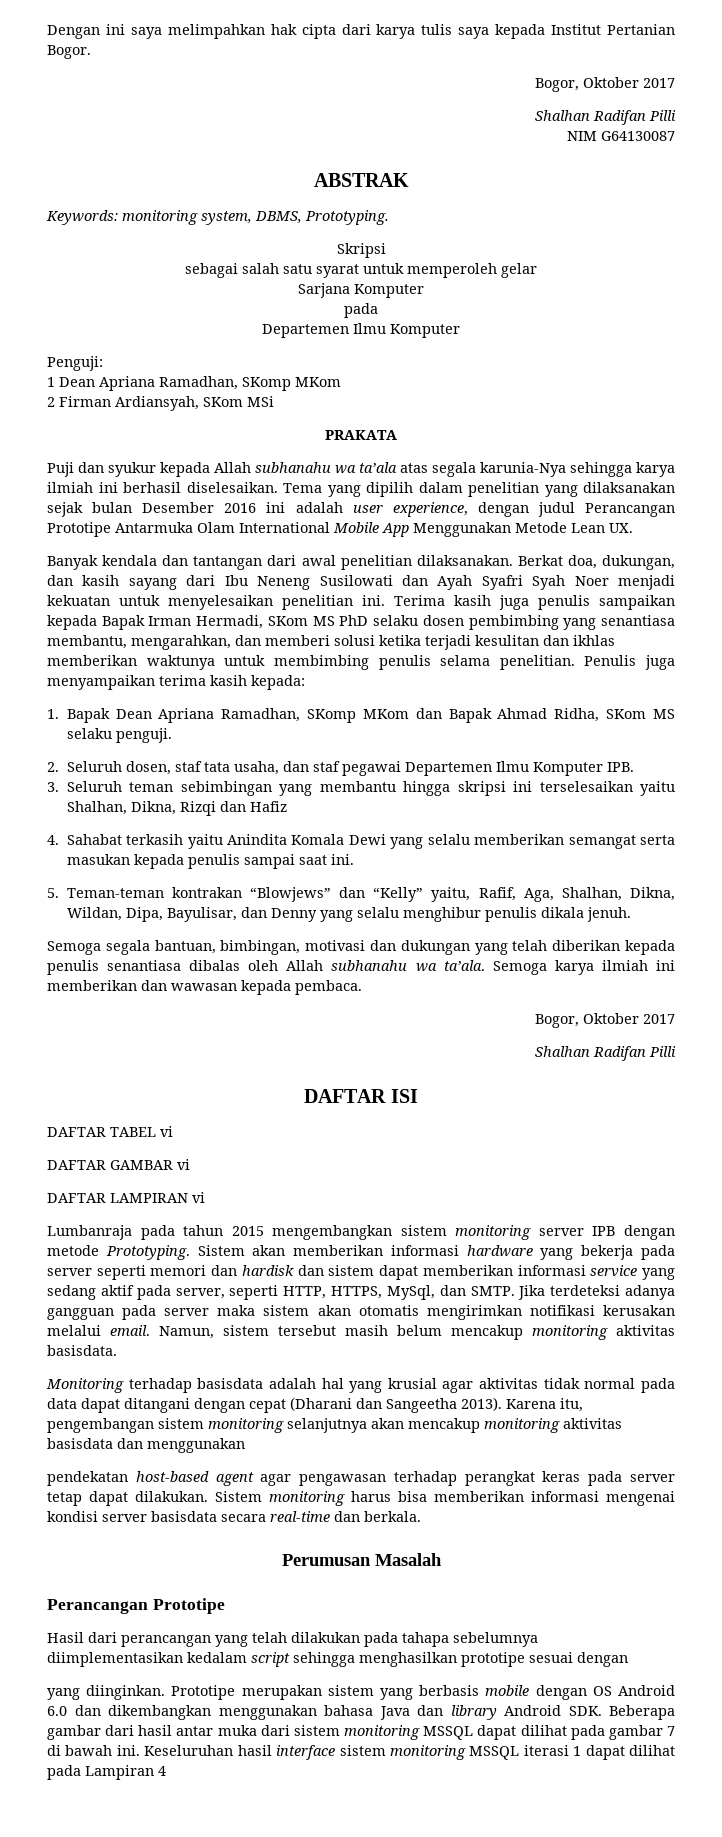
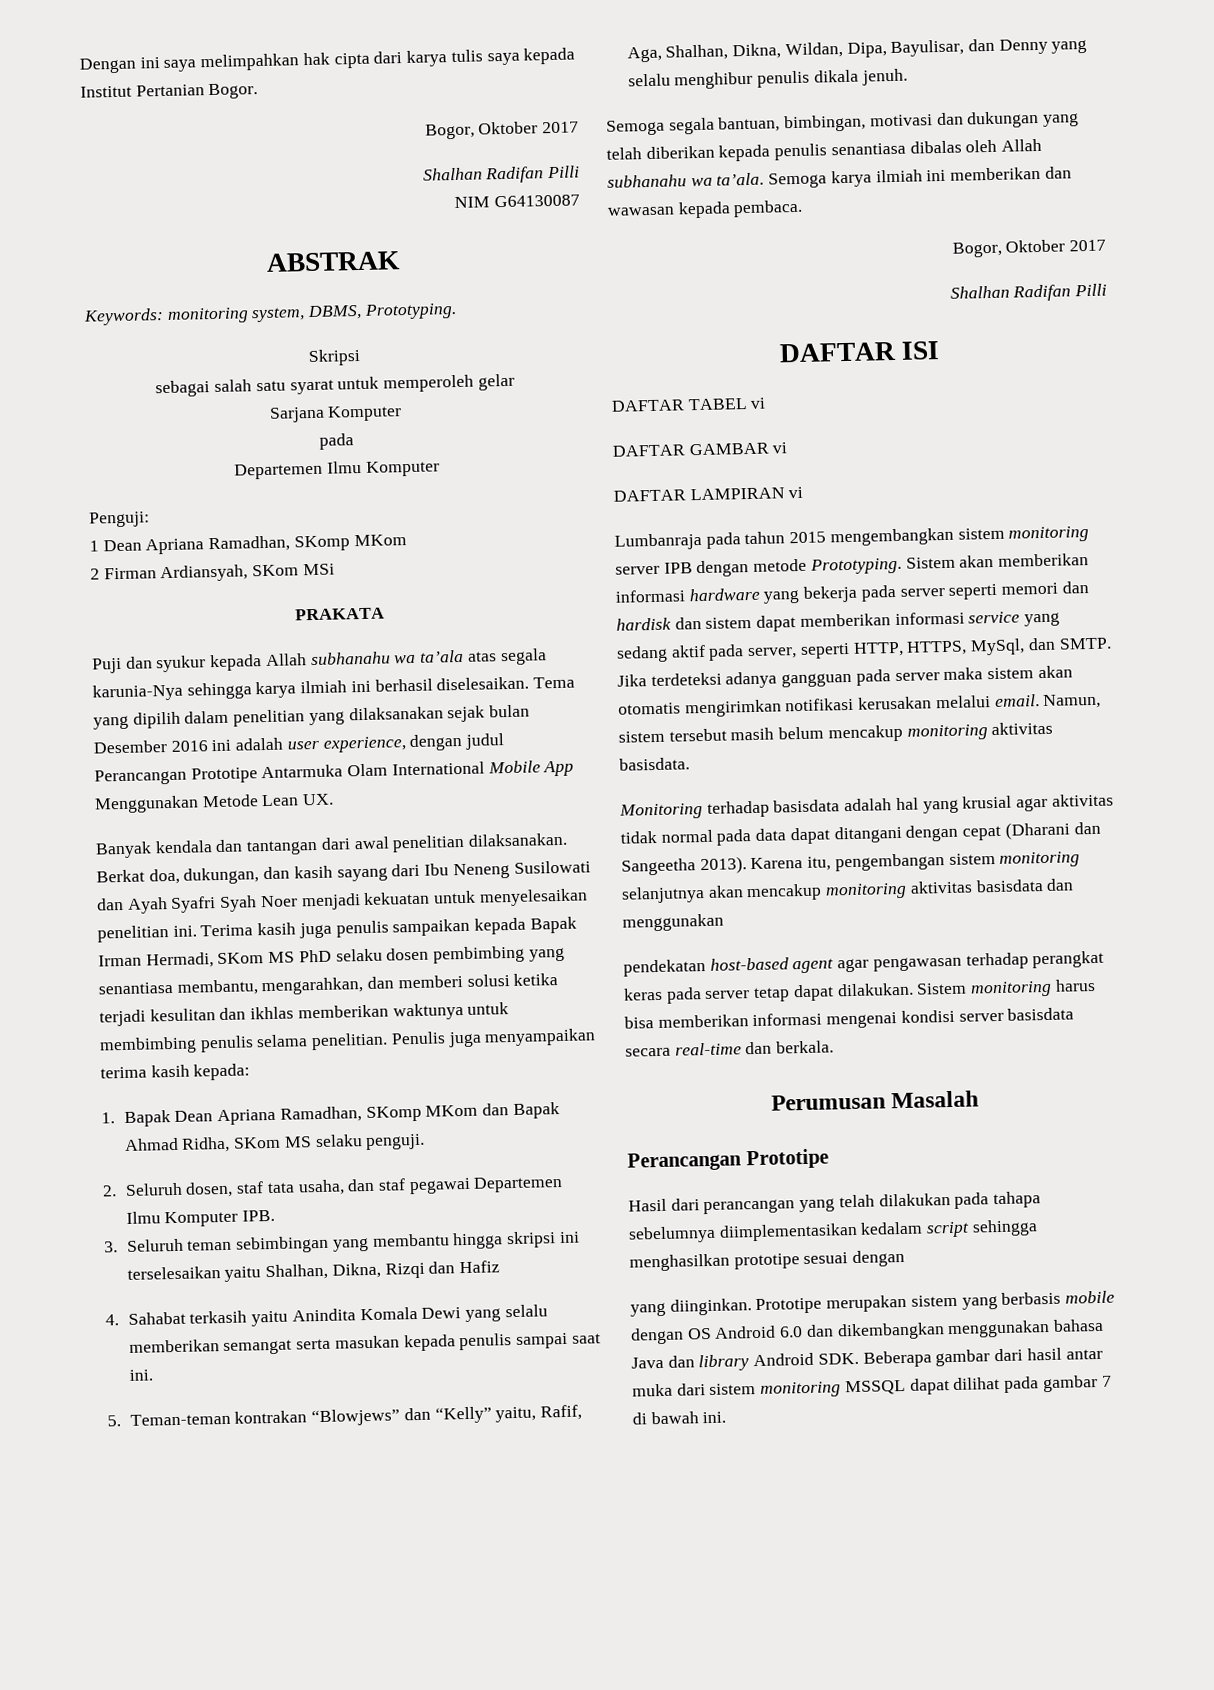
[144,1745,675,1760] [47,1765,166,1780] Keseluruhan hasil interface sistem monitoring MSSQL iterasi 1 dapat dilihat pada Lampiran 4 -> (727, 1417) none

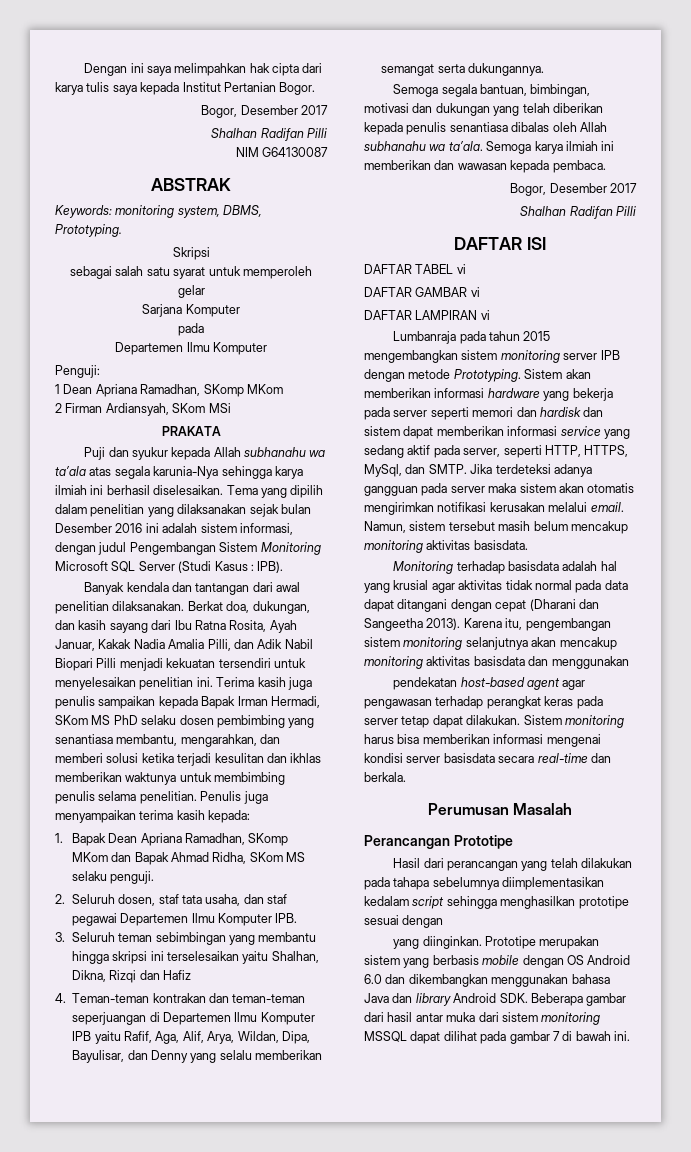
[478,121,539,135] Oktober -> [240,105,298,115] Desember
[286,733,506,753] [94,760,575,786] [94,793,335,814] user experience, dengan judul Perancangan Prototipe Antarmuka Olam International Mobile App Menggunakan Metode Lean UX. -> [200,523,293,535] [55,542,321,555] [55,561,284,573] sistem informasi, dengan judul Pengembangan Sistem Monitoring Microsoft SQL Server (Studi Kasus : IPB).
[452,860,591,880] [96,895,298,914] Neneng Susilowati dan Ayah Syafri Syah Noer -> [194,620,297,633] [55,639,313,651] [55,658,117,671] Ratna Rosita, Ayah Januar, Kakak Nadia Amalia Pilli, dan Adik Nabil Biopari Pilli
(431, 898) none -> [218,658,271,668] tersendiri
[127,1304,548,1327] [128,1332,601,1356] [128,1369,153,1381] [107,1404,583,1427] [626,43,782,63] Sahabat terkasih yaitu Anindita Komala Dewi yang selalu memberikan semangat serta masukan kepada penulis sampai saat ini. // 5. Teman-teman kontrakan “Blowjews” dan “Kelly” yaitu, Rafif, Aga, Shalhan, Dikna, -> [72,993,306,1003] [72,1012,315,1025] [72,1031,235,1044] Teman-teman kontrakan dan teman-teman seperjuangan di Departemen Ilmu Komputer IPB yaitu Rafif, Aga, Alif, Arya,
[674,68,908,90] menghibur penulis dikala jenuh. -> [255,1050,323,1060] [381,63,544,76] memberikan semangat serta dukungannya.
[1005,239,1066,253] Oktober -> [549,183,607,193] Desember

